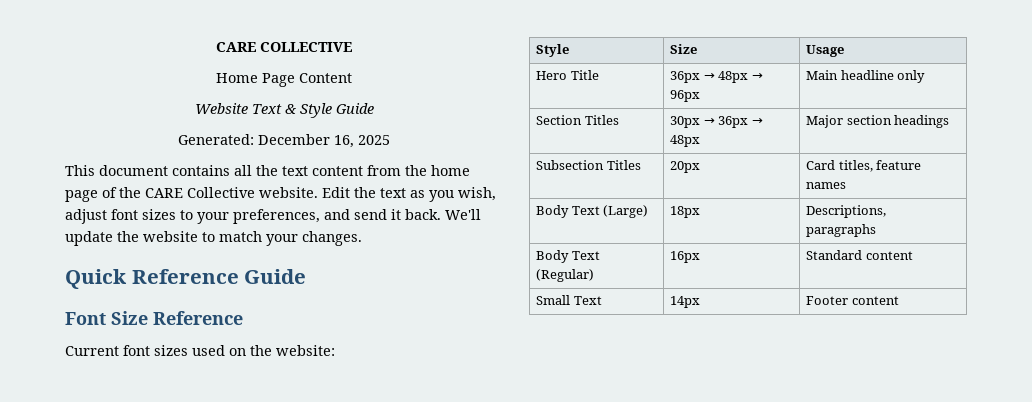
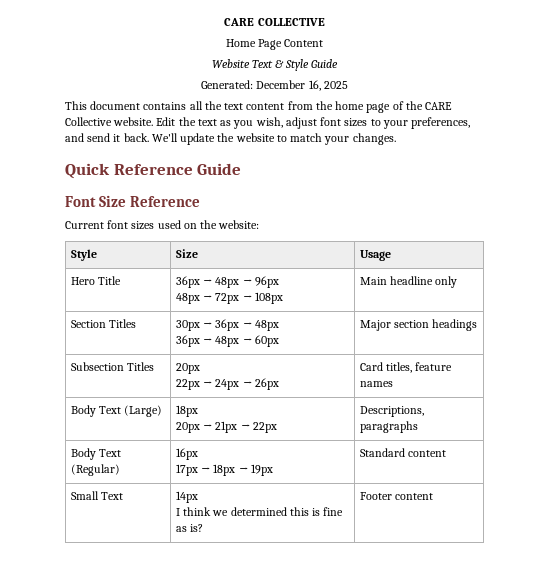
(701, 96) none -> [175,292,283,304] // 48px → 72px → 108px
(701, 141) none -> [175,335,279,347] // 36px → 48px → 60px
(701, 167) none -> [175,378,279,390] // 22px → 24px → 26px
(701, 212) none -> [175,421,277,433] // 20px → 21px → 22px
(701, 257) none -> [175,464,273,476] // 17px → 18px → 19px
(701, 302) none -> [175,507,344,516] [175,524,204,532] // I think we determined this is fine as is?

